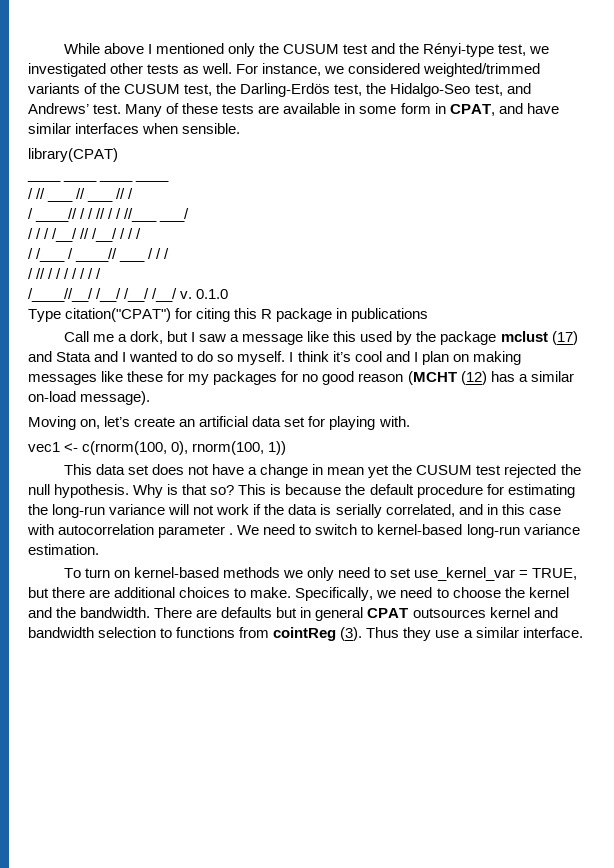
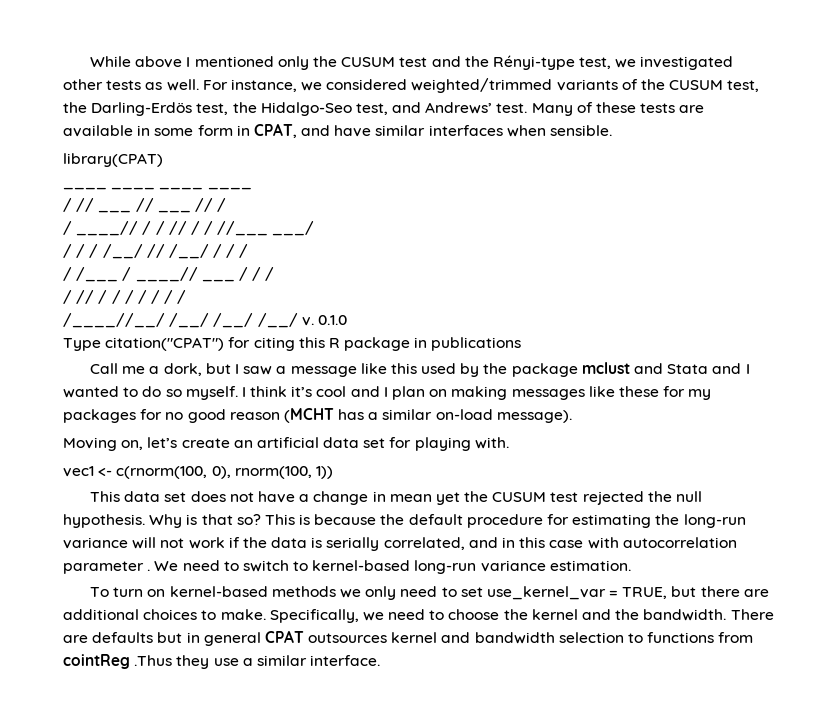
[551,331,578,345] (17) -> (630, 368) none
[460,371,487,385] (12) -> (334, 415) none
[340,627,400,641] (3). Thus -> [134,655,173,666] .Thus

